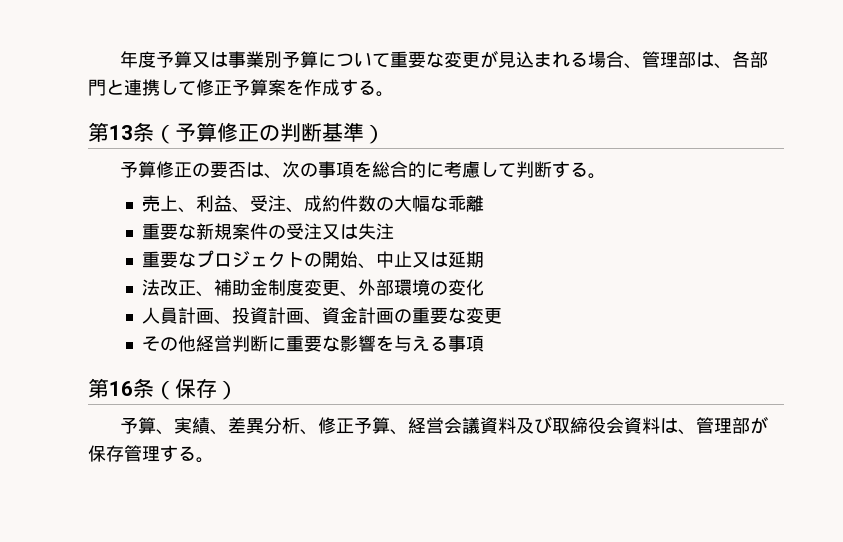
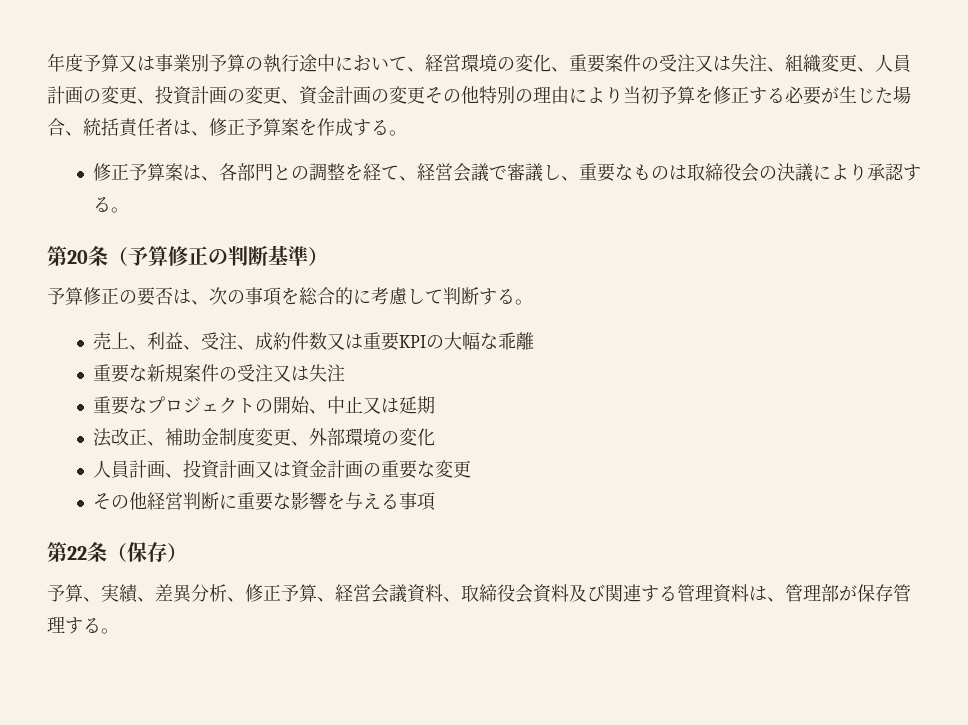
[317,50,768,69] [88,79,196,96] について重要な変更が見込まれる場合、管理部は、各部門と連携して -> [245,54,911,73] [47,86,911,105] [47,118,209,137] の執行途中において、経営環境の変化、重要案件の受注又は失注、組織変更、人員計画の変更、投資計画の変更、資金計画の変更その他特別の理由により当初予算を修正する必要が生じた場合、統括責任者は、
[88,122,133,142] // 第13 -> [93,163,922,182] [93,197,130,213] [47,246,88,266] // 修正予算案は、各部門との調整を経て、経営会議で審議し、重要なものは取締役会の決議により承認する。 // 第20
(377, 203) none -> [327,332,427,351] 又は重要KPI
[304,319,323,325] 、 -> [255,461,292,478] 又は
[109,381,133,396] 16 -> [67,546,87,560] 22
[515,416,552,434] 及び -> [443,597,461,602] 、
(660, 425) none -> [569,584,749,603] 及び関連する管理資料

